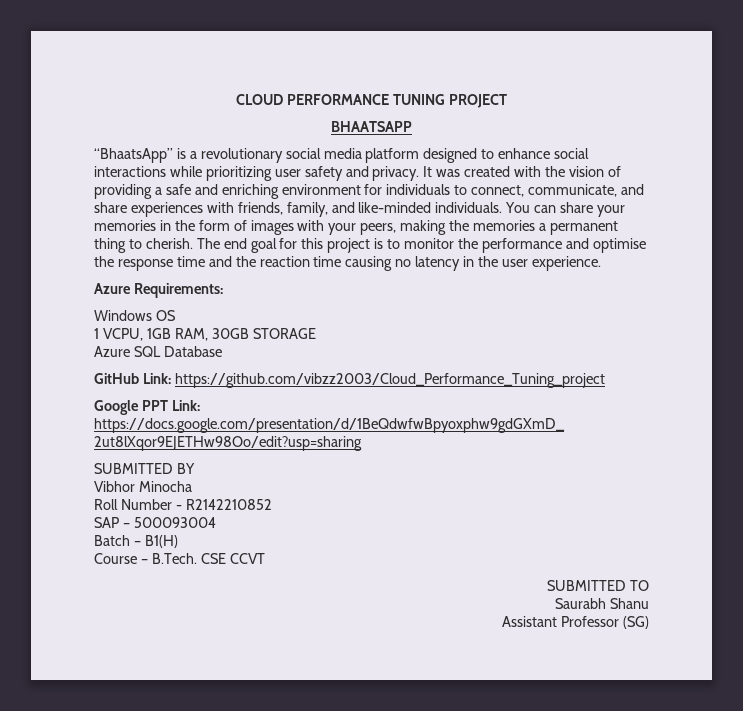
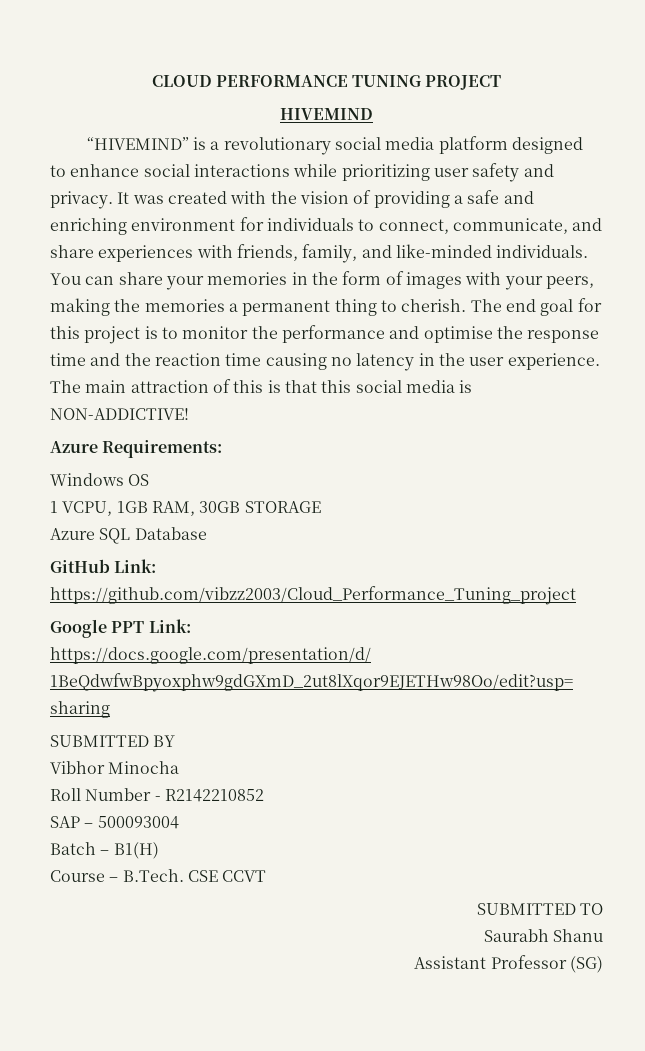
[331,121,412,132] [94,148,173,163] BHAATSAPP // “BhaatsApp” -> [280,108,373,120] [86,137,189,150] HIVEMIND // “HIVEMIND”
(601, 263) none -> [50,379,473,393] [50,408,189,420] The main attraction of this is that this social media is NON-ADDICTIVE!

